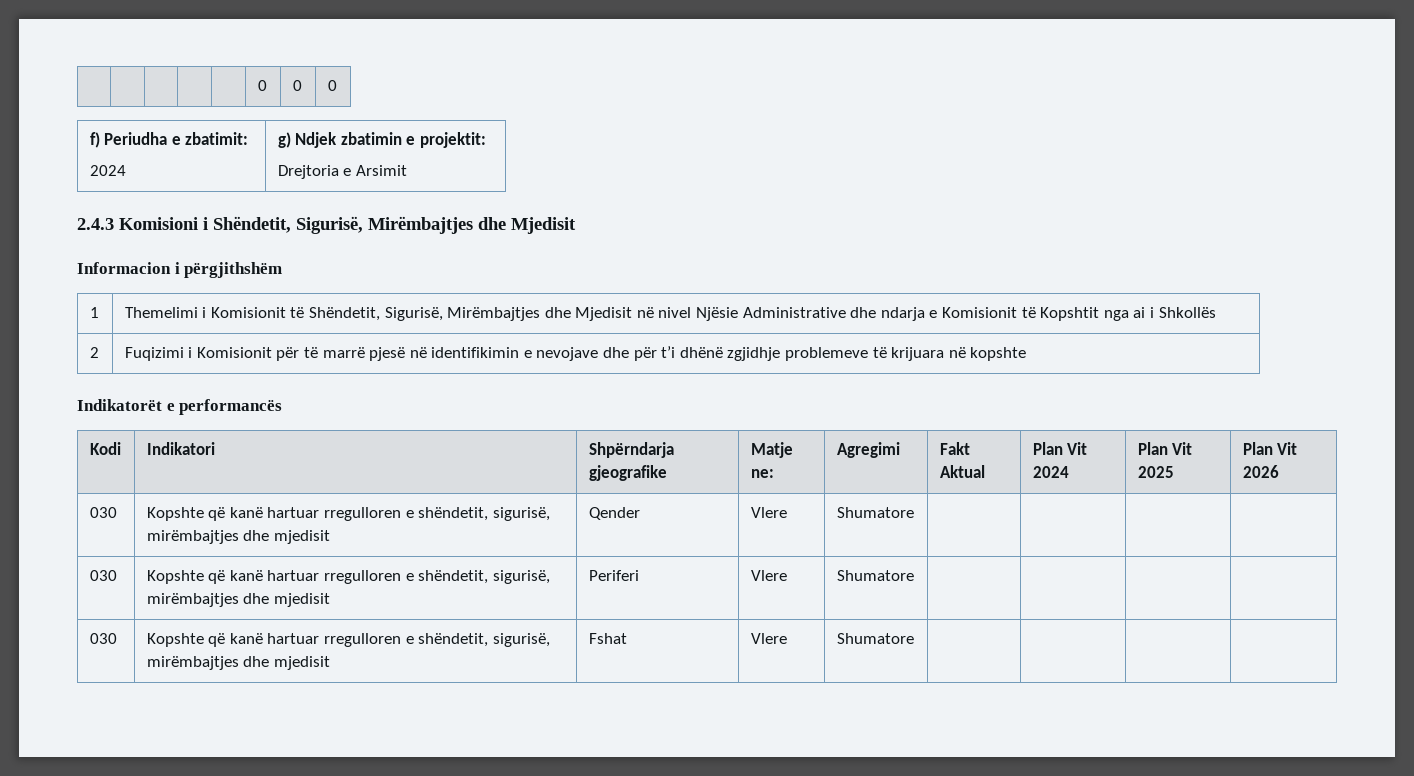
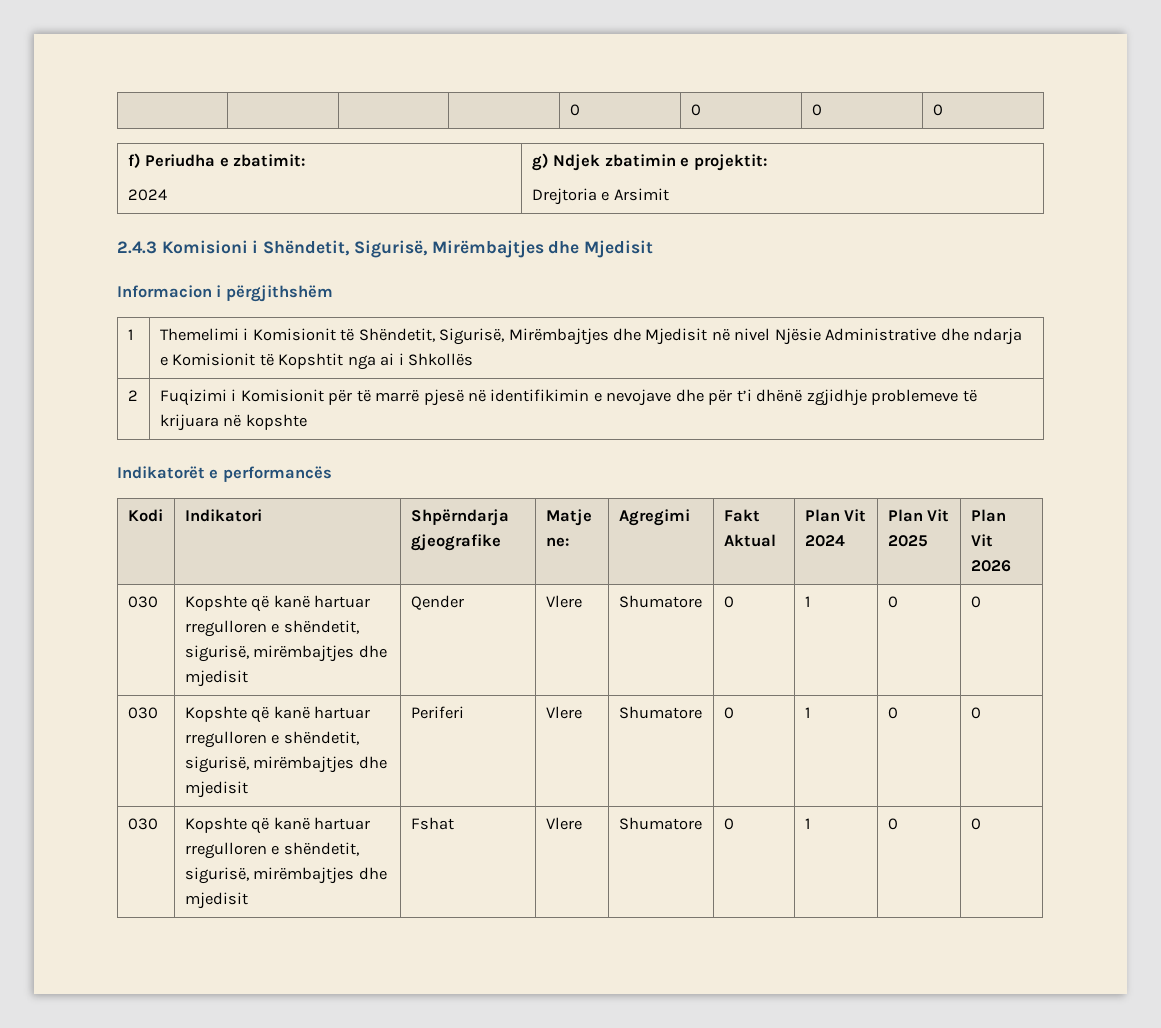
(257, 85) | | | | -> [569,104,580,116] | | | | 0
(914, 512) | | | -> [723,596,734,608] [804,596,810,607] [887,596,898,608] [970,596,981,608] 0 | 1 | 0 | 0
(914, 575) | | | -> [723,707,734,719] [804,707,810,718] [887,707,898,719] [970,707,981,719] 0 | 1 | 0 | 0
(914, 638) | | | -> [723,818,734,830] [804,818,810,829] [887,818,898,830] [970,818,981,830] 0 | 1 | 0 | 0

